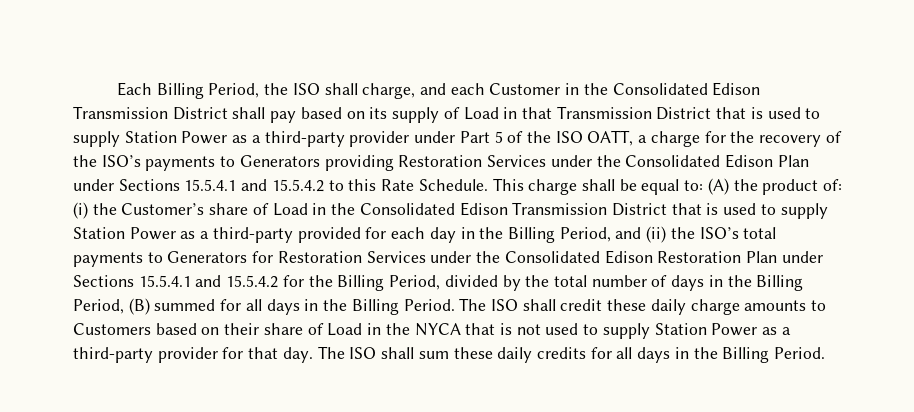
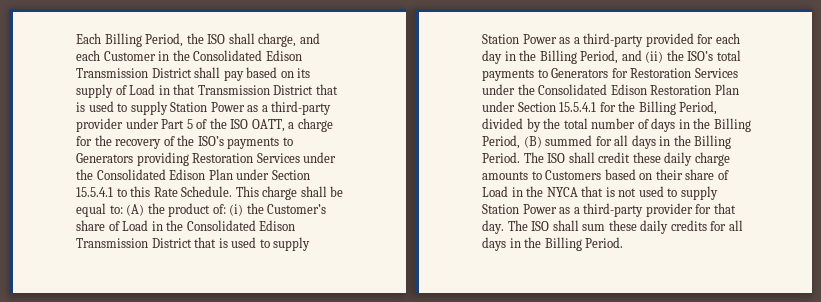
[118,179,324,192] Sections 15.5.4.1 and 15.5.4.2 -> [271,170,310,180] [76,187,113,197] Section 15.5.4.1
[73,275,279,288] Sections 15.5.4.1 and 15.5.4.2 -> [517,102,597,112] Section 15.5.4.1

